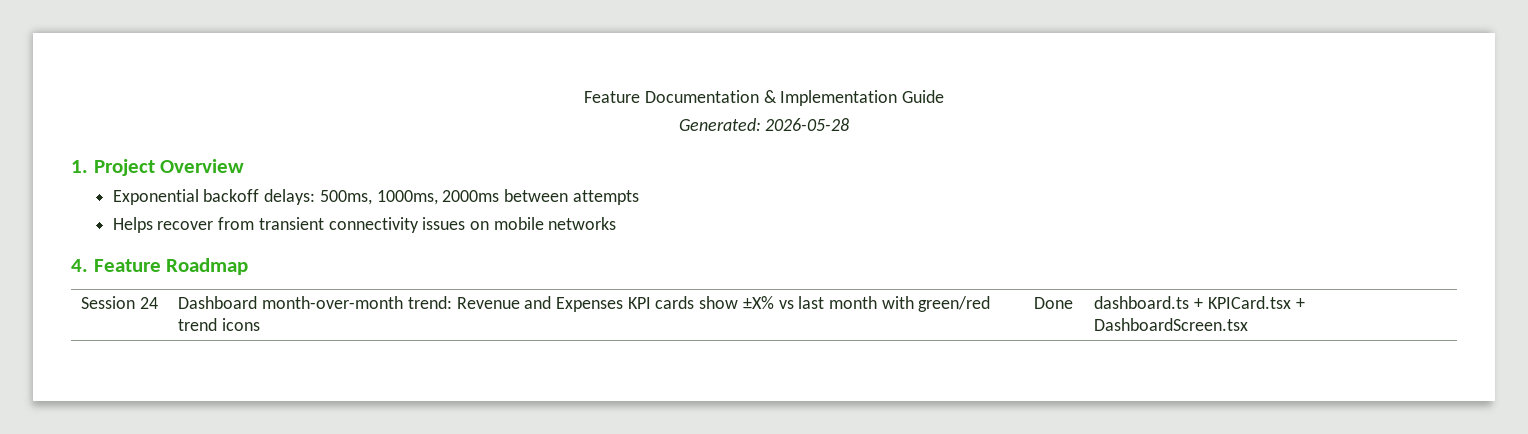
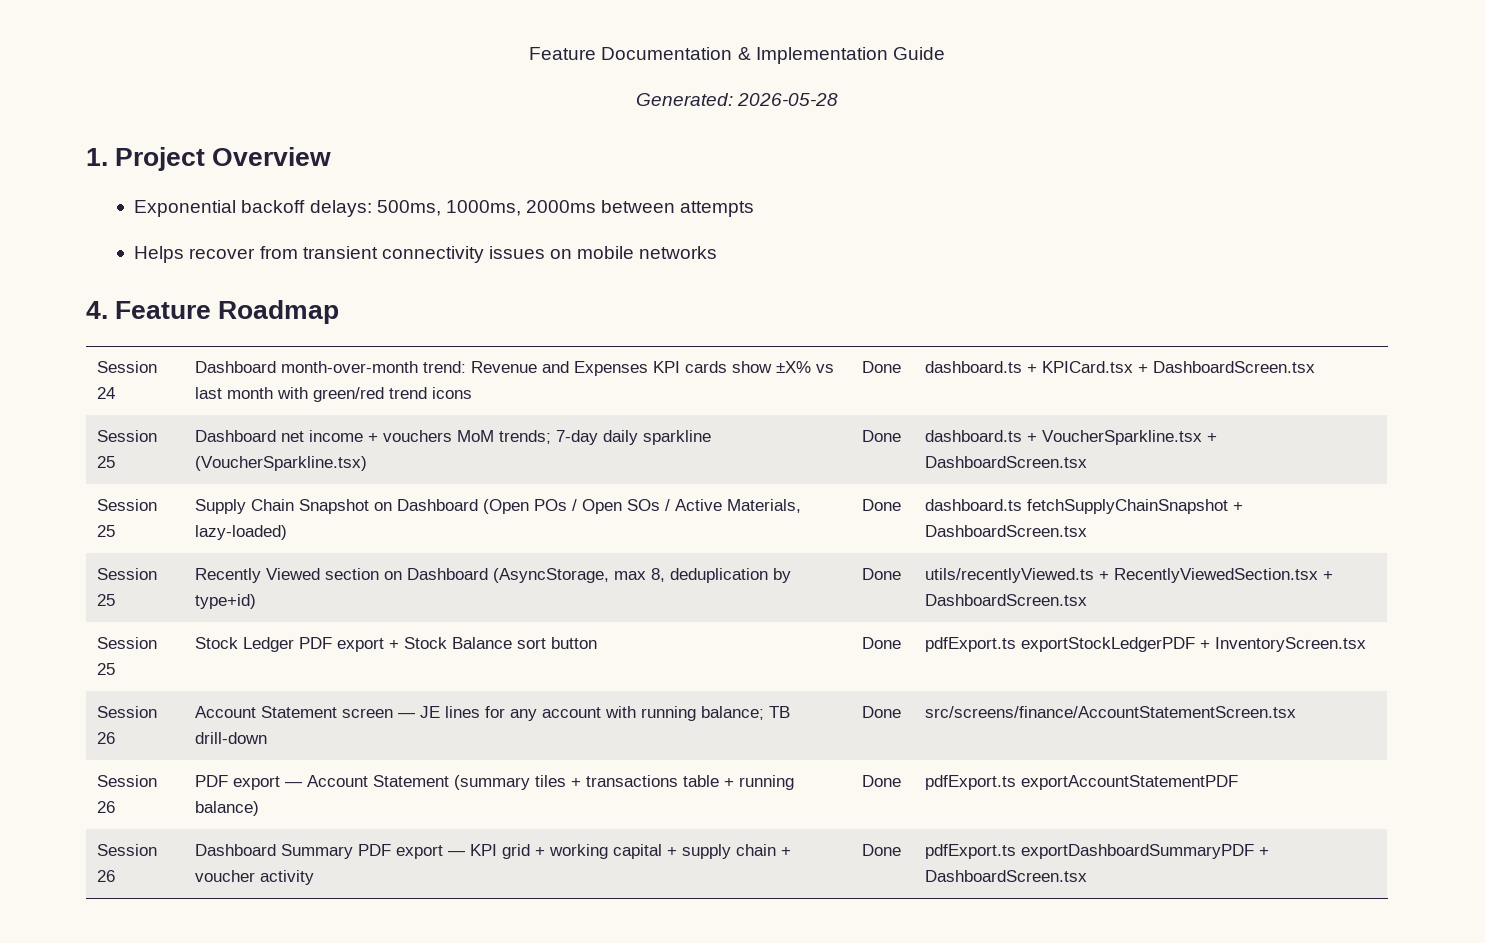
(1249, 324) none -> [97,430,158,442] [97,456,116,468] [195,430,712,445] [195,456,368,471] [862,430,902,442] [925,430,1218,445] [925,456,1088,468] [97,499,158,511] [97,525,116,537] [195,499,802,514] [195,525,288,540] [862,499,902,511] [925,499,1244,514] [925,525,1088,537] [97,568,158,580] [97,594,116,606] [195,568,792,583] [195,594,257,609] [862,568,902,580] [925,568,1334,583] [925,594,1088,606] [97,637,158,649] [97,663,116,675] [195,637,598,652] [862,637,902,649] [925,637,1367,652] [97,706,158,718] [97,732,116,744] [195,706,791,721] [195,732,268,744] [862,706,902,718] [925,706,1297,718] [97,775,158,787] [97,801,116,813] [195,775,795,790] [195,801,260,816] [862,775,902,787] [925,775,1239,790] [97,844,158,856] [97,870,116,882] [195,844,792,859] [195,870,315,885] [862,844,902,856] [925,844,1270,859] [925,870,1088,882] // Session 25 | Dashboard net income + vouchers MoM trends; 7-day daily sparkline (VoucherSparkline.tsx) | Done | dashboard.ts + VoucherSparkline.tsx + DashboardScreen.tsx // Session 25 | Supply Chain Snapshot on Dashboard (Open POs / Open SOs / Active Materials, lazy-loaded) | Done | dashboard.ts fetchSupplyChainSnapshot + DashboardScreen.tsx // Session 25 | Recently Viewed section on Dashboard (AsyncStorage, max 8, deduplication by type+id) | Done | utils/recentlyViewed.ts + RecentlyViewedSection.tsx + DashboardScreen.tsx // Session 25 | Stock Ledger PDF export + Stock Balance sort button | Done | pdfExport.ts exportStockLedgerPDF + InventoryScreen.tsx // Session 26 | Account Statement screen — JE lines for any account with running balance; TB drill-down | Done | src/screens/finance/AccountStatementScreen.tsx // Session 26 | PDF export — Account Statement (summary tiles + transactions table + running balance) | Done | pdfExport.ts exportAccountStatementPDF // Session 26 | Dashboard Summary PDF export — KPI grid + working capital + supply chain + voucher activity | Done | pdfExport.ts exportDashboardSummaryPDF + DashboardScreen.tsx

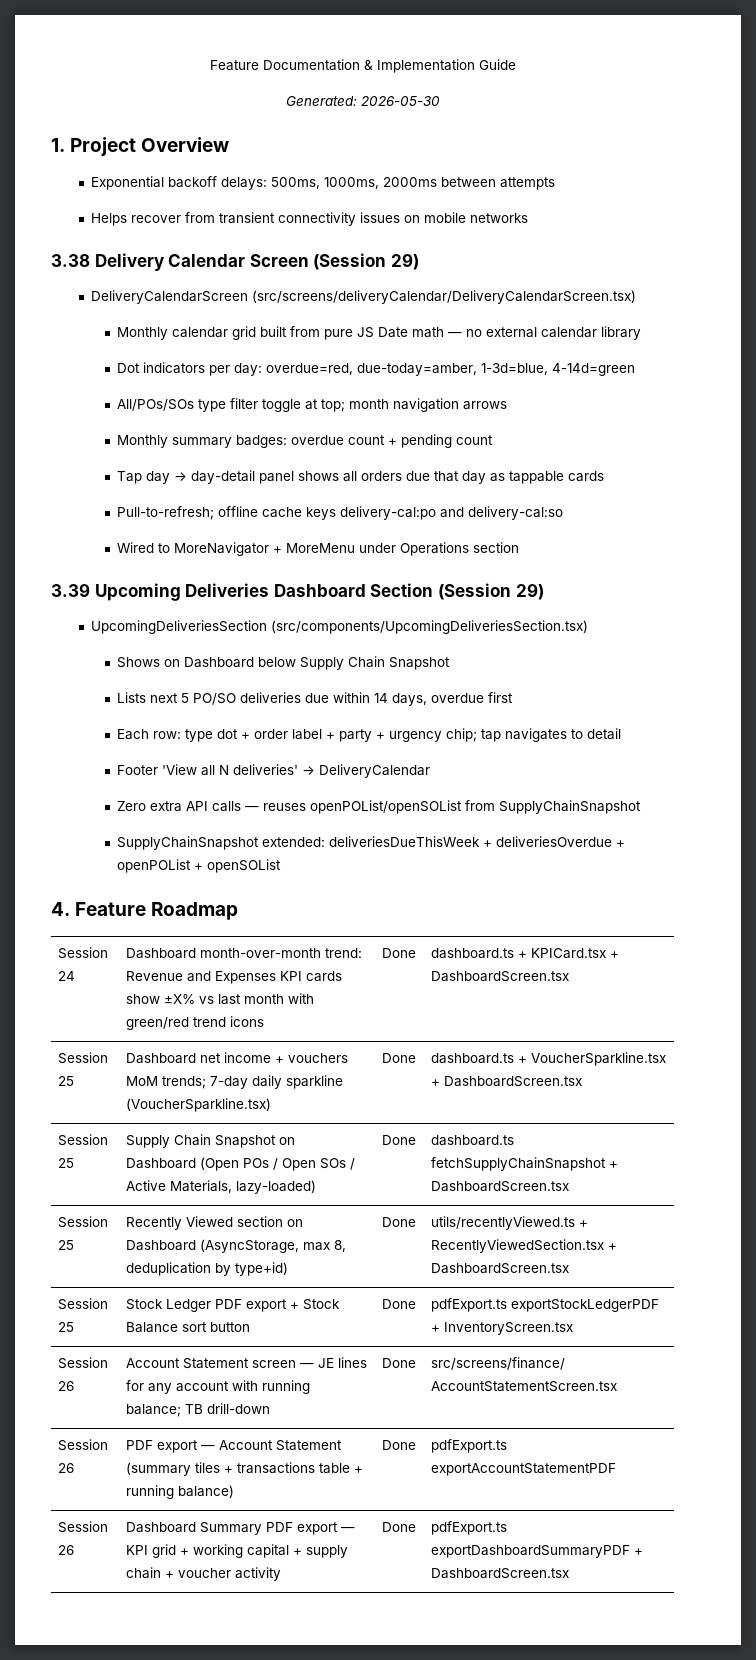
[737,93,839,106] 2026-05-28 -> [360,96,440,106] 2026-05-30
(718, 252) none -> [51,253,419,271] [91,290,637,304] [116,326,641,340] [116,362,635,376] [116,398,507,412] [116,434,493,448] [116,470,604,484] [116,506,563,520] [116,542,519,556] [51,583,544,601] [91,620,589,634] [116,656,450,670] [116,692,513,706] [116,728,621,742] [116,764,430,778] [116,800,641,814] [116,836,625,850] [116,859,281,873] // 3.38 Delivery Calendar Screen (Session 29) // DeliveryCalendarScreen (src/screens/deliveryCalendar/DeliveryCalendarScreen.tsx) // Monthly calendar grid built from pure JS Date math — no external calendar library // Dot indicators per day: overdue=red, due-today=amber, 1-3d=blue, 4-14d=green // All/POs/SOs type filter toggle at top; month navigation arrows // Monthly summary badges: overdue count + pending count // Tap day → day-detail panel shows all orders due that day as tappable cards // Pull-to-refresh; offline cache keys delivery-cal:po and delivery-cal:so // Wired to MoreNavigator + MoreMenu under Operations section // 3.39 Upcoming Deliveries Dashboard Section (Session 29) // UpcomingDeliveriesSection (src/components/UpcomingDeliveriesSection.tsx) // Shows on Dashboard below Supply Chain Snapshot // Lists next 5 PO/SO deliveries due within 14 days, overdue first // Each row: type dot + order label + party + urgency chip; tap navigates to detail // Footer 'View all N deliveries' → DeliveryCalendar // Zero extra API calls — reuses openPOList/openSOList from SupplyChainSnapshot // SupplyChainSnapshot extended: deliveriesDueThisWeek + deliveriesOverdue + openPOList + openSOList

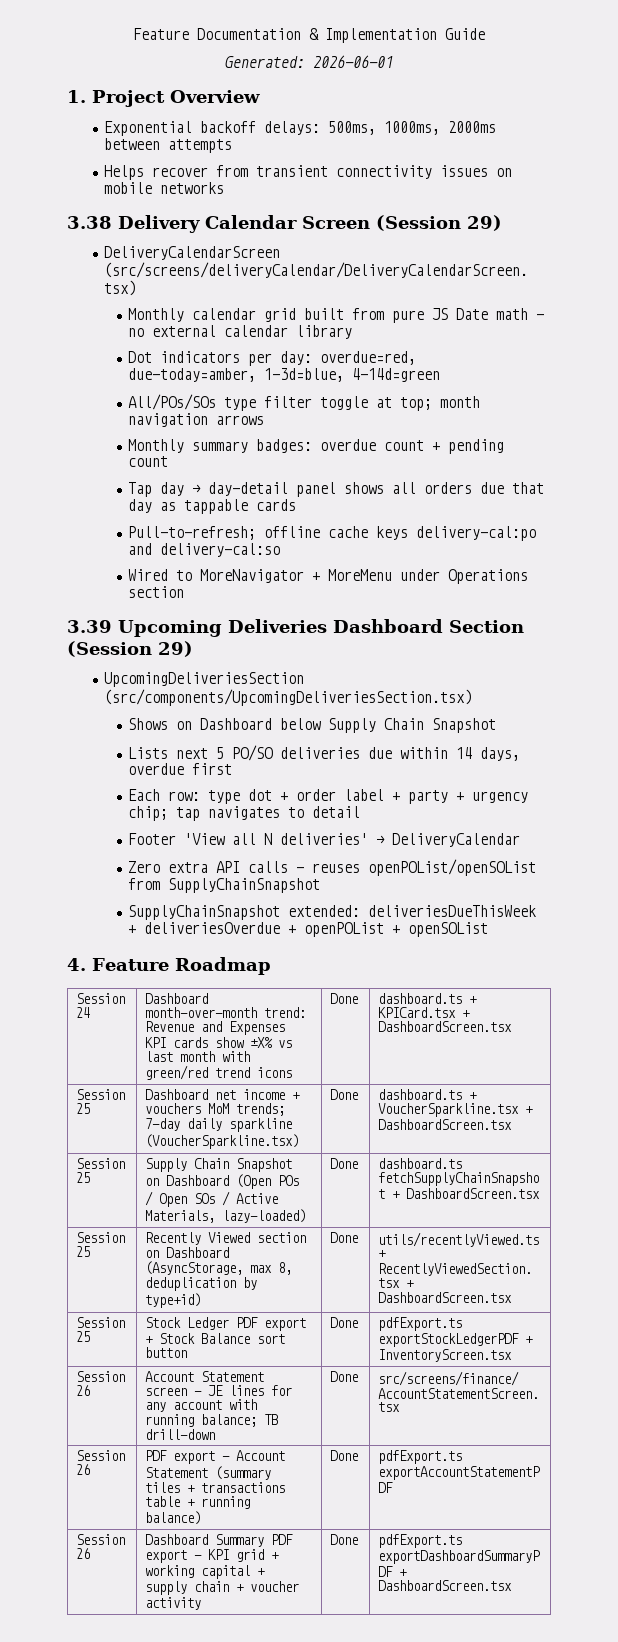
[360,96,440,106] 2026-05-30 -> [313,55,393,68] 2026-06-01

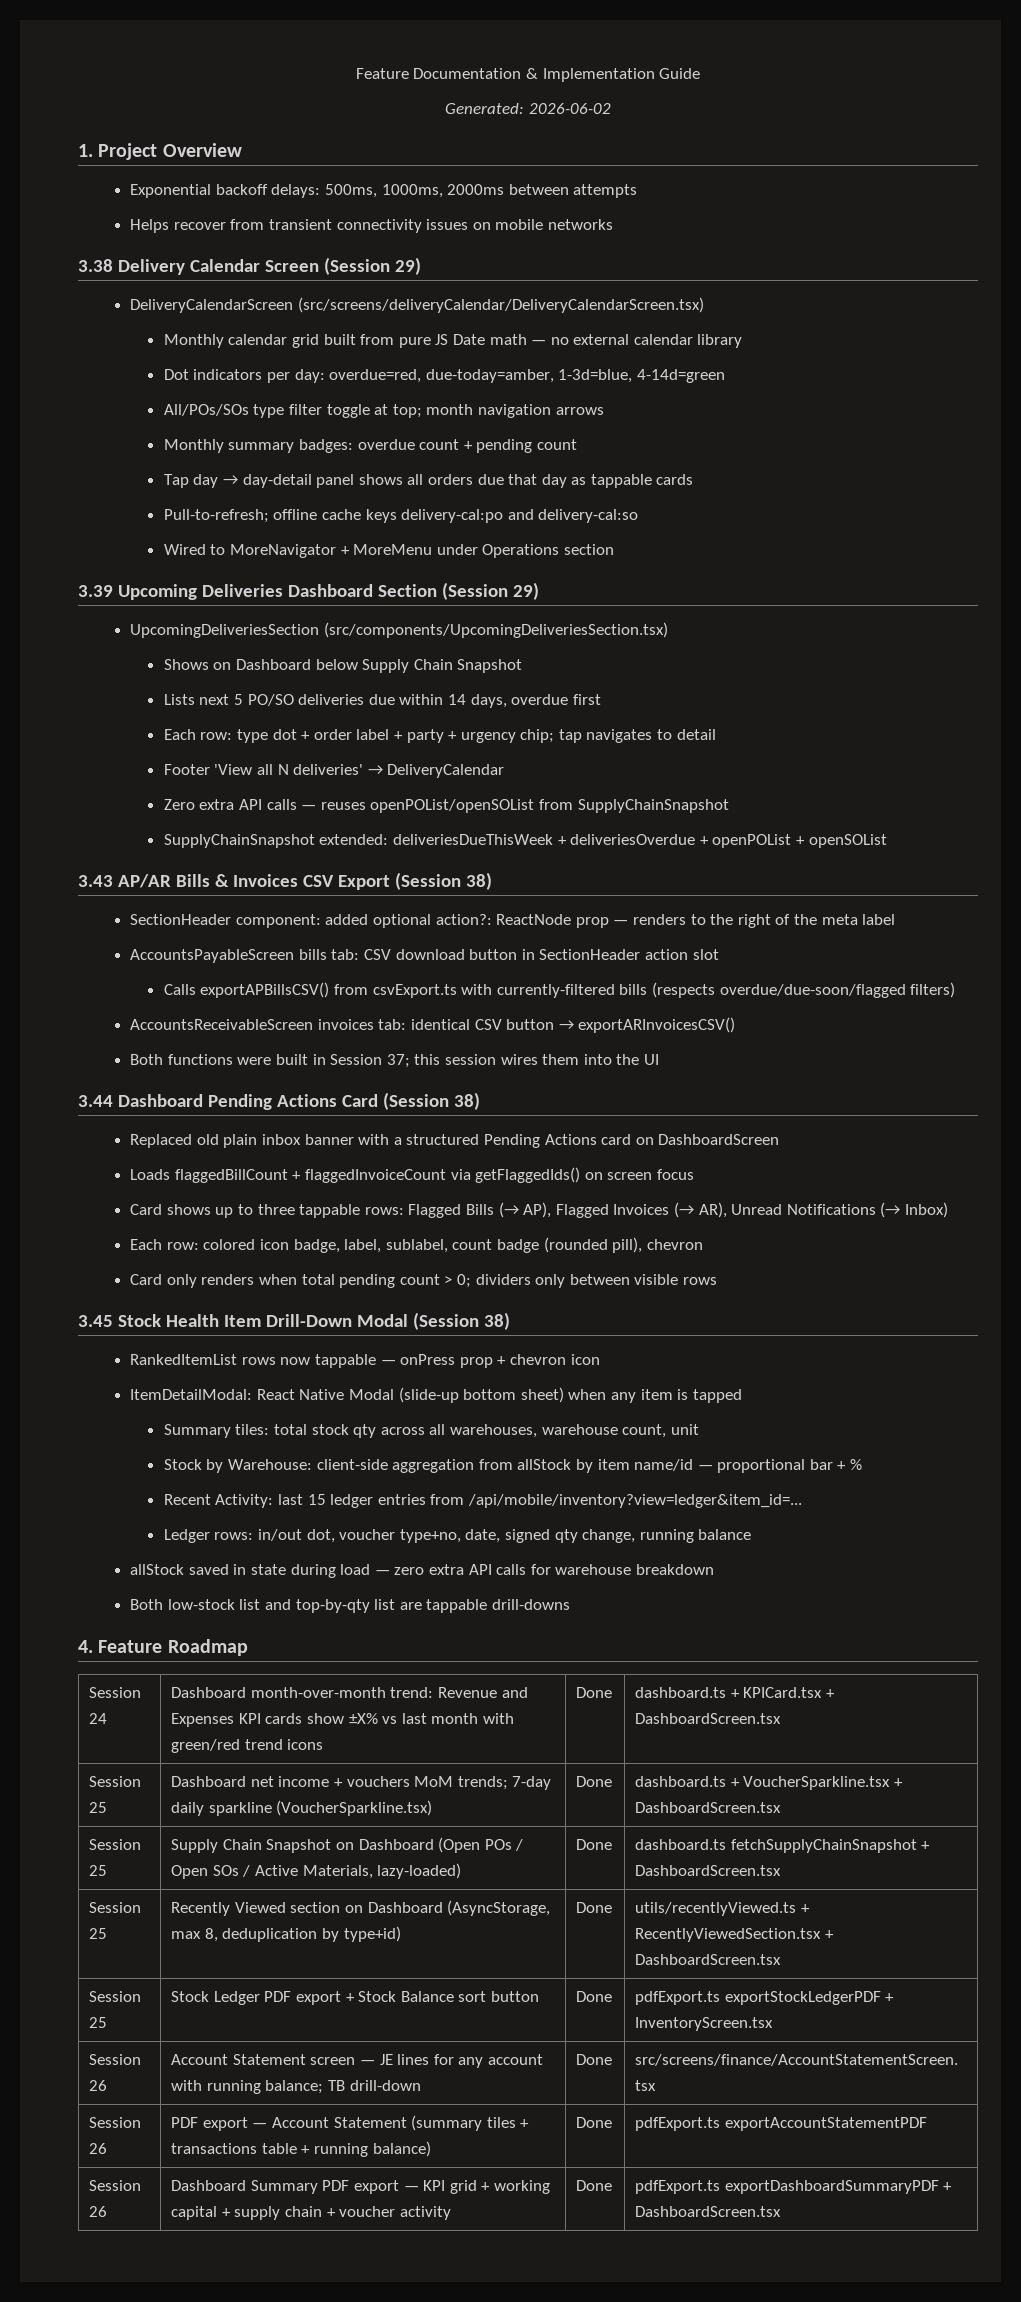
[313,55,393,68] 2026-06-01 -> [528,103,611,114] 2026-06-02
(489, 929) none -> [78,872,492,890] [130,914,896,928] [130,949,719,963] [163,982,956,998] [130,1017,736,1033] [130,1054,659,1068] [78,1092,480,1110] [130,1134,780,1148] [130,1167,694,1183] [130,1202,948,1218] [130,1237,703,1253] [130,1274,717,1288] [78,1312,510,1330] [130,1354,600,1368] [130,1387,742,1403] [163,1424,699,1438] [163,1459,863,1473] [163,1494,802,1508] [163,1529,752,1543] [130,1564,714,1578] [130,1599,570,1613] // 3.43 AP/AR Bills & Invoices CSV Export (Session 38) // SectionHeader component: added optional action?: ReactNode prop — renders to the right of the meta label // AccountsPayableScreen bills tab: CSV download button in SectionHeader action slot // Calls exportAPBillsCSV() from csvExport.ts with currently-filtered bills (respects overdue/due-soon/flagged filters) // AccountsReceivableScreen invoices tab: identical CSV button → exportARInvoicesCSV() // Both functions were built in Session 37; this session wires them into the UI // 3.44 Dashboard Pending Actions Card (Session 38) // Replaced old plain inbox banner with a structured Pending Actions card on DashboardScreen // Loads flaggedBillCount + flaggedInvoiceCount via getFlaggedIds() on screen focus // Card shows up to three tappable rows: Flagged Bills (→ AP), Flagged Invoices (→ AR), Unread Notifications (→ Inbox) // Each row: colored icon badge, label, sublabel, count badge (rounded pill), chevron // Card only renders when total pending count > 0; dividers only between visible rows // 3.45 Stock Health Item Drill-Down Modal (Session 38) // RankedItemList rows now tappable — onPress prop + chevron icon // ItemDetailModal: React Native Modal (slide-up bottom sheet) when any item is tapped // Summary tiles: total stock qty across all warehouses, warehouse count, unit // Stock by Warehouse: client-side aggregation from allStock by item name/id — proportional bar + % // Recent Activity: last 15 ledger entries from /api/mobile/inventory?view=ledger&item_id=... // Ledger rows: in/out dot, voucher type+no, date, signed qty change, running balance // allStock saved in state during load — zero extra API calls for warehouse breakdown // Both low-stock list and top-by-qty list are tappable drill-downs

